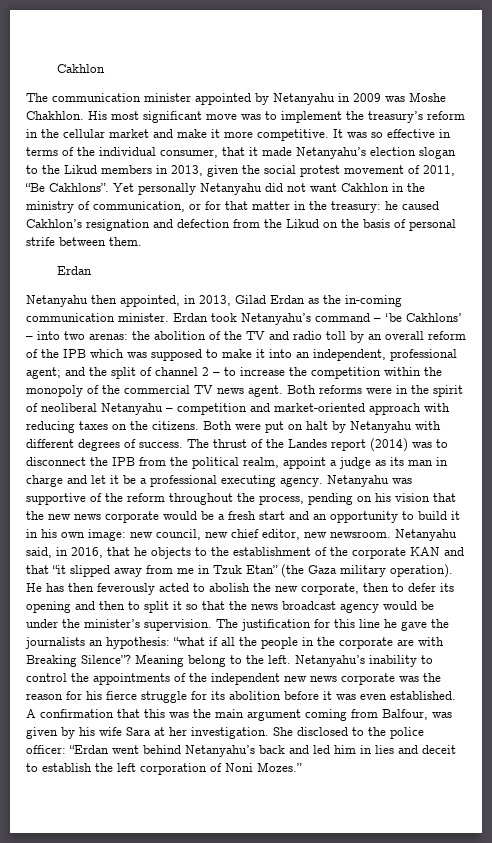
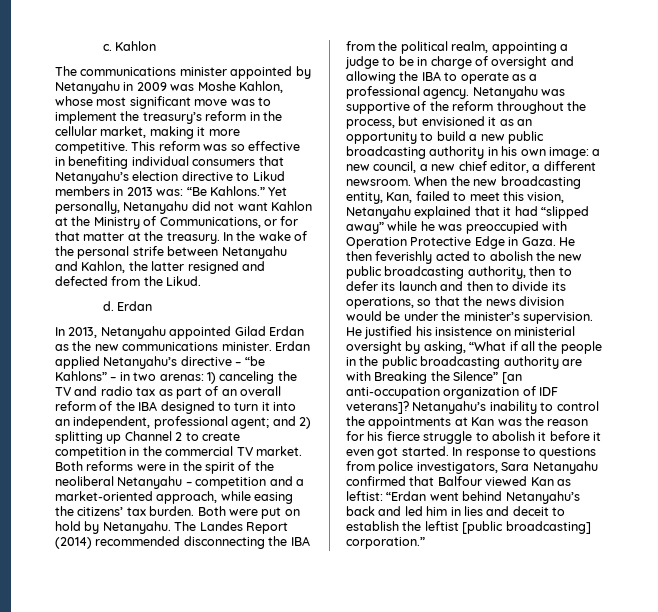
[56,64,105,73] [26,93,141,102] Cakhlon // The communication -> [102,41,157,51] [55,66,177,76] c. Kahlon // The communications
[26,111,107,120] Chakhlon. His -> [238,81,283,93] [55,96,93,106] Kahlon, whose
[109,129,207,138] market and make -> [100,126,194,139] market, making
[333,129,343,138] It -> [131,141,200,151] This reform
[26,147,456,159] [26,165,455,177] [25,183,425,195] [26,201,439,213] [26,219,456,231] [26,237,142,246] [56,266,92,275] [26,295,402,307] [26,313,462,325] [26,331,364,343] terms of the individual consumer, that it made Netanyahu’s election slogan to the Likud members in 2013, given the social protest movement of 2011, “Be Cakhlons”. Yet personally Netanyahu did not want Cakhlon in the ministry of communication, or for that matter in the treasury: he caused Cakhlon’s resignation and defection from the Likud on the basis of personal strife between them. // Erdan // Netanyahu then appointed, in 2013, Gilad Erdan as the in-coming communication minister. Erdan took Netanyahu’s command – ‘be Cakhlons’ – into two arenas: the abolition of the TV and radio toll by -> [68,156,284,169] [55,171,285,184] [55,186,288,196] [55,201,312,214] [55,216,299,229] [55,231,307,244] [55,246,287,259] [55,261,265,274] [55,276,202,286] [102,301,153,311] [55,326,304,339] [55,341,310,351] [55,356,265,369] [55,371,297,384] [55,386,219,399] benefiting individual consumers that Netanyahu’s election directive to Likud members in 2013 was: “Be Kahlons.” Yet personally, Netanyahu did not want Kahlon at the Ministry of Communications, or for that matter at the treasury. In the wake of the personal strife between Netanyahu and Kahlon, the latter resigned and defected from the Likud. // d. Erdan // In 2013, Netanyahu appointed Gilad Erdan as the new communications minister. Erdan applied Netanyahu’s directive – “be Kahlons” – in two arenas: 1) canceling the TV and radio tax as part of
[63,349,252,361] IPB which was supposed to make -> [138,401,259,414] IBA designed to turn
[89,367,442,379] [26,385,99,397] the split of channel 2 – to increase the competition within the monopoly of -> [298,417,311,429] [55,431,240,444] [55,447,140,459] 2) splitting up Channel 2 to create competition in
[217,385,283,397] news agent. -> [255,446,302,456] market.
(38, 407) none -> [254,461,274,471] the
[274,403,450,415] [26,421,441,433] [26,438,448,452] [26,457,135,466] market-oriented approach with reducing taxes on the citizens. Both were put on halt by Netanyahu with different degrees of success. The thrust of the Landes report (2014) was to disconnect the IPB -> [295,479,304,486] [55,491,294,504] [55,506,300,519] [55,521,288,534] [55,536,310,549] a market-oriented approach, while easing the citizens’ tax burden. Both were put on hold by Netanyahu. The Landes Report (2014) recommended disconnecting the IBA
[283,457,326,469] appoint -> [491,42,557,54] appointing
[375,457,448,466] [26,475,136,487] as its man in charge and let it be -> [382,56,574,69] [346,71,526,84] to be in charge of oversight and allowing the IBA to operate as
[221,475,276,487] executing -> (420, 92) none
[308,493,456,505] [26,511,460,523] pending on his vision that the new news corporate would be a fresh start and an opportunity to build it -> [398,116,532,126] [346,131,544,144] [346,146,485,159] but envisioned it as an opportunity to build a new public broadcasting authority
(126, 535) none -> [592,149,601,156] a
(201, 534) none -> [419,164,428,171] a
[304,529,457,541] [26,547,464,559] [26,564,453,578] [26,583,155,595] new newsroom. Netanyahu said, in 2016, that he objects to the establishment of the corporate KAN and that “it slipped away from me in Tzuk Etan” (the Gaza military operation). He has then feverously -> [532,161,596,171] [346,176,581,189] [346,191,565,204] [346,206,589,219] [346,221,567,234] [346,236,575,249] [346,251,433,264] a different newsroom. When the new broadcasting entity, Kan, failed to meet this vision, Netanyahu explained that it had “slipped away” while he was preoccupied with Operation Protective Edge in Gaza. He then feverishly
[301,583,359,595] corporate, -> [346,266,526,279] public broadcasting authority,
[26,601,71,613] opening -> [398,281,437,291] launch
[144,601,182,613] split it -> [512,281,566,291] [346,297,414,309] divide its operations,
[282,601,379,613] broadcast agency -> [518,296,564,306] division
[216,619,449,631] [25,637,205,649] The justification for this line he gave the journalists an hypothesis: “what -> [346,326,575,339] [346,341,507,354] He justified his insistence on ministerial oversight by asking, “What
[339,637,444,649] [26,654,291,667] corporate are with Breaking Silence”? Meaning belong to the left. -> [381,356,582,369] [346,371,522,384] [346,386,559,399] [346,401,409,414] public broadcasting authority are with Breaking the Silence” [an anti-occupation organization of IDF veterans]?
[174,673,395,685] of the independent new news corporate -> [454,417,495,426] at Kan
[191,691,456,700] [26,709,452,721] [26,727,424,739] [26,745,66,754] for its abolition before it was even established. A confirmation that this was the main argument coming from Balfour, was given by his wife Sara at her investigation. She disclosed to the police officer: -> [475,431,601,441] [346,446,597,459] [346,461,598,474] [346,476,571,486] [346,491,383,501] to abolish it before it even got started. In response to questions from police investigators, Sara Netanyahu confirmed that Balfour viewed Kan as leftist:
[117,762,302,775] left corporation of Noni Mozes.” -> [424,521,591,534] [346,537,425,549] leftist [public broadcasting] corporation.”

